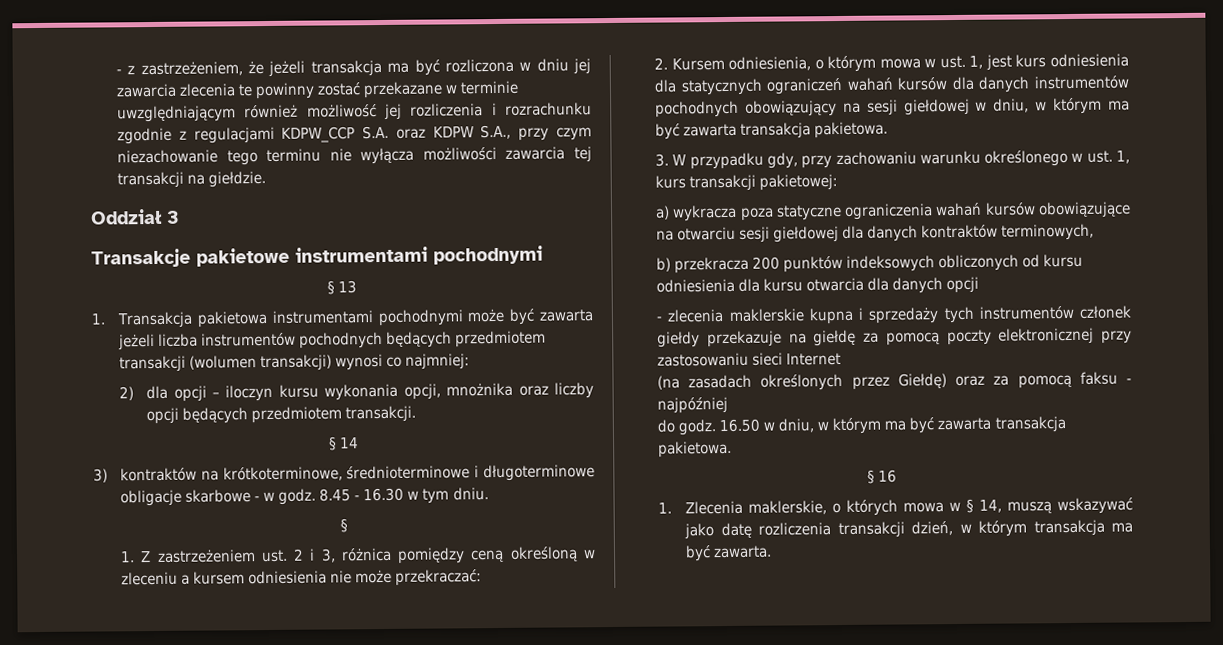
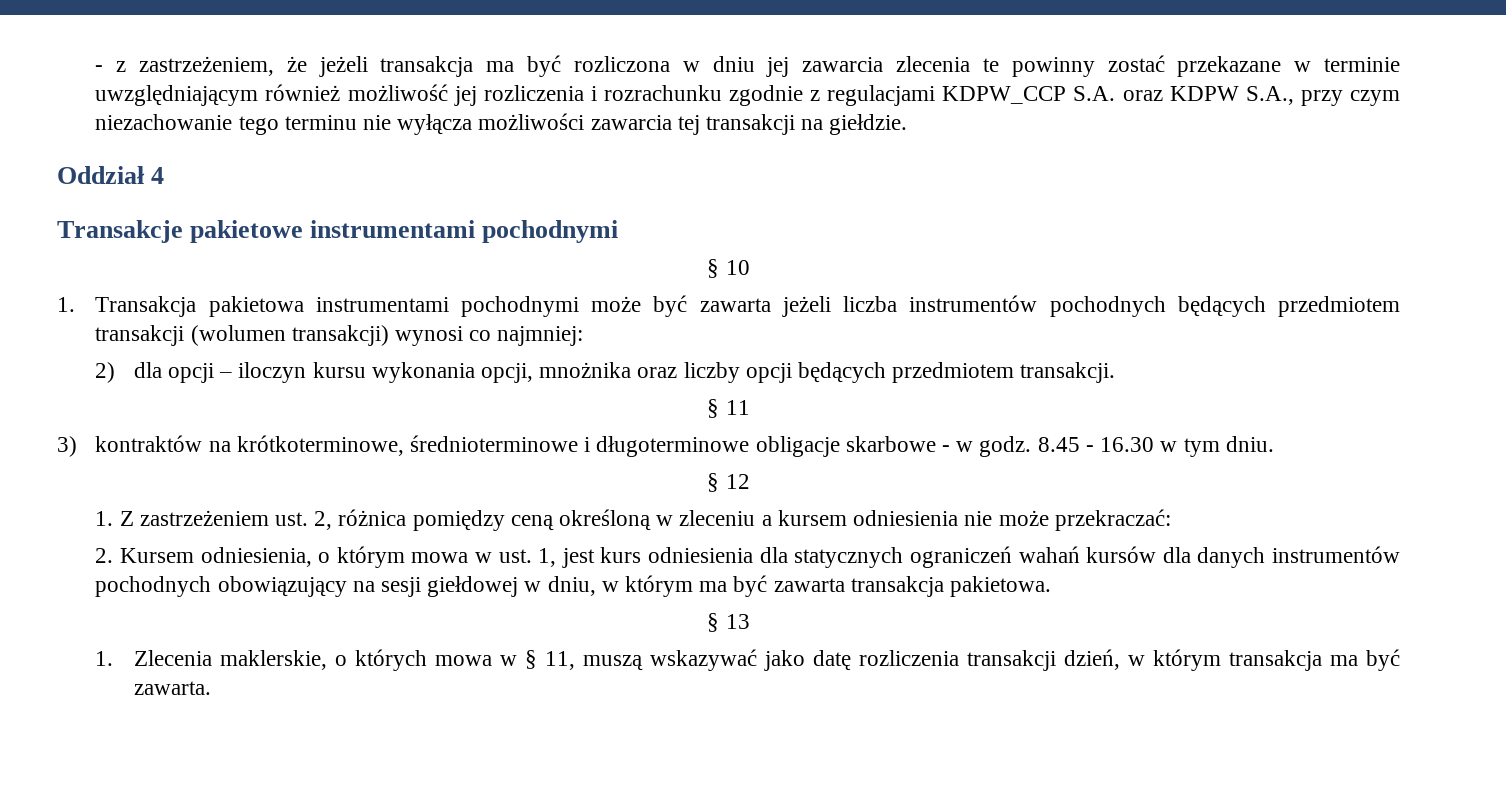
[167,210,180,224] 3 -> [151,167,165,184] 4
[338,280,358,294] 13 -> [725,260,750,275] 10
[339,437,360,449] 14 -> [725,400,750,415] 11
(348, 525) none -> [725,474,750,489] 12
[293,548,336,563] 2 i 3, -> [314,511,333,530] 2,
[655,150,1130,170] [655,174,839,192] [655,201,1131,222] [656,223,1095,243] [656,253,1084,274] [656,276,980,294] [656,305,1131,325] [657,327,1132,348] [657,352,842,367] [657,371,1132,391] [657,396,729,414] [657,416,1066,436] [658,440,733,458] [866,469,898,484] // 3. W przypadku gdy, przy zachowaniu warunku określonego w ust. 1, kurs transakcji pakietowej: // a) wykracza poza statyczne ograniczenia wahań kursów obowiązujące na otwarciu sesji giełdowej dla danych kontraktów terminowych, // b) przekracza 200 punktów indeksowych obliczonych od kursu odniesienia dla kursu otwarcia dla danych opcji // - zlecenia maklerskie kupna i sprzedaży tych instrumentów członek giełdy przekazuje na giełdę za pomocą poczty elektronicznej przy zastosowaniu sieci Internet // (na zasadach określonych przez Giełdę) oraz za pomocą faksu - najpóźniej // do godz. 16.50 w dniu, w którym ma być zawarta transakcja pakietowa. // § 16 -> [707,613,750,632] // § 13
[979,499,1003,513] 14, -> [544,651,575,670] 11,

